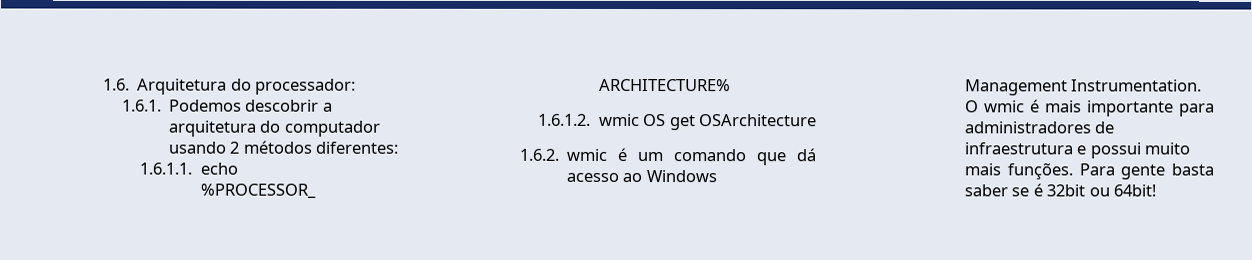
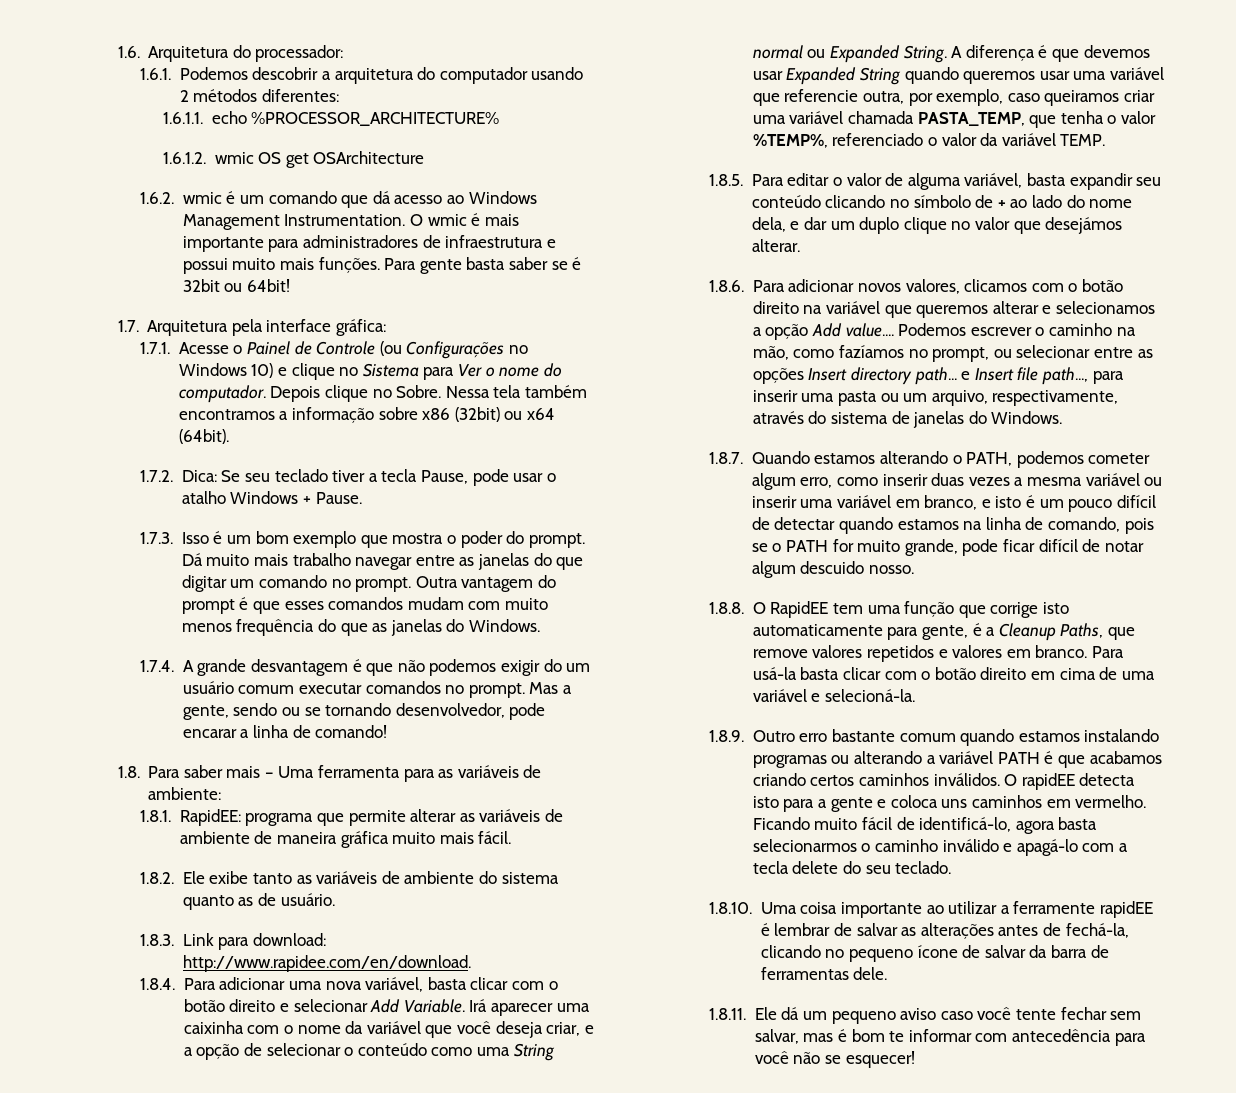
(1157, 190) none -> [117,319,386,336] [140,341,528,359] [178,363,562,380] [178,385,587,403] [178,407,555,423] [178,429,229,444] [140,469,556,486] [181,491,362,504] [140,531,585,548] [181,553,584,570] [181,575,556,592] [181,597,548,614] [181,619,540,636] [140,659,591,676] [182,681,572,698] [182,703,546,720] [182,725,388,738] [117,765,542,782] [148,787,222,800] [140,809,563,826] [179,831,512,848] [140,871,559,884] [182,893,335,910] [140,933,327,950] [182,955,471,972] [140,977,558,992] [183,999,590,1016] [183,1021,594,1038] [183,1043,555,1061] [752,45,1150,63] [752,67,1164,85] [752,89,1155,106] [752,111,1156,128] [752,133,1106,148] [709,173,1162,190] [751,195,1133,208] [751,217,1123,234] [751,239,800,252] [709,279,1123,294] [752,301,1155,318] [752,323,1136,340] [752,345,1153,362] [752,367,1124,385] [752,390,1119,406] [752,411,1063,428] [709,451,1151,468] [751,473,1163,490] [751,495,1156,512] [751,517,1154,534] [751,539,1144,556] [751,561,915,578] [709,601,1069,618] [752,623,1135,641] [752,645,1124,662] [752,667,1155,680] [752,689,916,702] [709,729,1160,746] [752,751,1162,768] [752,773,1136,790] [752,795,1147,812] [752,817,1098,834] [752,839,1128,856] [752,861,952,874] [709,901,1153,918] [760,923,1129,939] [760,945,1109,962] [760,967,888,980] [709,1007,1142,1024] [754,1029,1146,1046] [754,1051,915,1068] // 1.7. Arquitetura pela interface gráfica: // 1.7.1. Acesse o Painel de Controle (ou Configurações no Windows 10) e clique no Sistema para Ver o nome do computador. Depois clique no Sobre. Nessa tela também encontramos a informação sobre x86 (32bit) ou x64 (64bit). // 1.7.2. Dica: Se seu teclado tiver a tecla Pause, pode usar o atalho Windows + Pause. // 1.7.3. Isso é um bom exemplo que mostra o poder do prompt. Dá muito mais trabalho navegar entre as janelas do que digitar um comando no prompt. Outra vantagem do prompt é que esses comandos mudam com muito menos frequência do que as janelas do Windows. // 1.7.4. A grande desvantagem é que não podemos exigir do um usuário comum executar comandos no prompt. Mas a gente, sendo ou se tornando desenvolvedor, pode encarar a linha de comando! // 1.8. Para saber mais – Uma ferramenta para as variáveis de ambiente: // 1.8.1. RapidEE: programa que permite alterar as variáveis de ambiente de maneira gráfica muito mais fácil. // 1.8.2. Ele exibe tanto as variáveis de ambiente do sistema quanto as de usuário. // 1.8.3. Link para download: http://www.rapidee.com/en/download. // 1.8.4. Para adicionar uma nova variável, basta clicar com o botão direito e selecionar Add Variable. Irá aparecer uma caixinha com o nome da variável que você deseja criar, e a opção de selecionar o conteúdo como uma String normal ou Expanded String. A diferença é que devemos usar Expanded String quando queremos usar uma variável que referencie outra, por exemplo, caso queiramos criar uma variável chamada PASTA_TEMP, que tenha o valor %TEMP%, referenciado o valor da variável TEMP. // 1.8.5. Para editar o valor de alguma variável, basta expandir seu conteúdo clicando no símbolo de + ao lado do nome dela, e dar um duplo clique no valor que desejámos alterar. // 1.8.6. Para adicionar novos valores, clicamos com o botão direito na variável que queremos alterar e selecionamos a opção Add value.... Podemos escrever o caminho na mão, como fazíamos no prompt, ou selecionar entre as opções Insert directory path... e Insert file path..., para inserir uma pasta ou um arquivo, respectivamente, através do sistema de janelas do Windows. // 1.8.7. Quando estamos alterando o PATH, podemos cometer algum erro, como inserir duas vezes a mesma variável ou inserir uma variável em branco, e isto é um pouco difícil de detectar quando estamos na linha de comando, pois se o PATH for muito grande, pode ficar difícil de notar algum descuido nosso. // 1.8.8. O RapidEE tem uma função que corrige isto automaticamente para gente, é a Cleanup Paths, que remove valores repetidos e valores em branco. Para usá-la basta clicar com o botão direito em cima de uma variável e selecioná-la. // 1.8.9. Outro erro bastante comum quando estamos instalando programas ou alterando a variável PATH é que acabamos criando certos caminhos inválidos. O rapidEE detecta isto para a gente e coloca uns caminhos em vermelho. Ficando muito fácil de identificá-lo, agora basta selecionarmos o caminho inválido e apagá-lo com a tecla delete do seu teclado. // 1.8.10. Uma coisa importante ao utilizar a ferramente rapidEE é lembrar de salvar as alterações antes de fechá-la, clicando no pequeno ícone de salvar da barra de ferramentas dele. // 1.8.11. Ele dá um pequeno aviso caso você tente fechar sem salvar, mas é bom te informar com antecedência para você não se esquecer!

